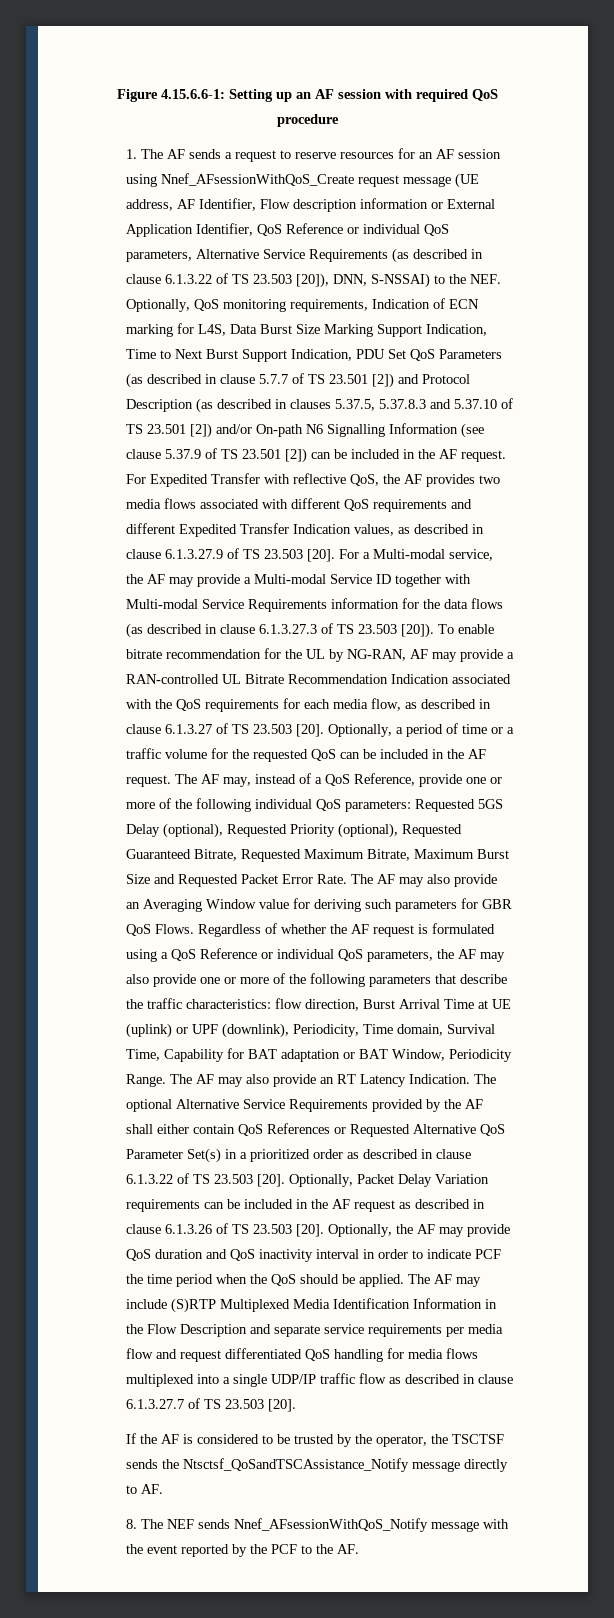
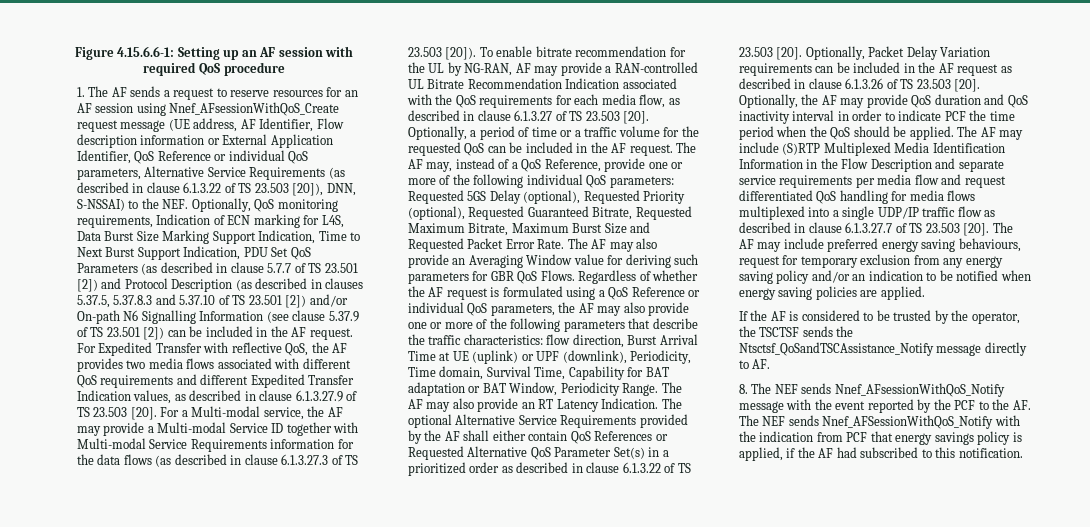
(297, 1405) none -> [992,222,1013,233] [738,238,1021,252] [738,254,1003,268] [738,270,1031,284] [738,286,925,300] The AF may include preferred energy saving behaviours, request for temporary exclusion from any energy saving policy and/or an indication to be notified when energy saving policies are applied.
(360, 1549) none -> [738,415,1020,429] [738,431,1022,445] [738,447,1023,461] The NEF sends Nnef_AFSessionWithQoS_Notify with the indication from PCF that energy savings policy is applied, if the AF had subscribed to this notification.

